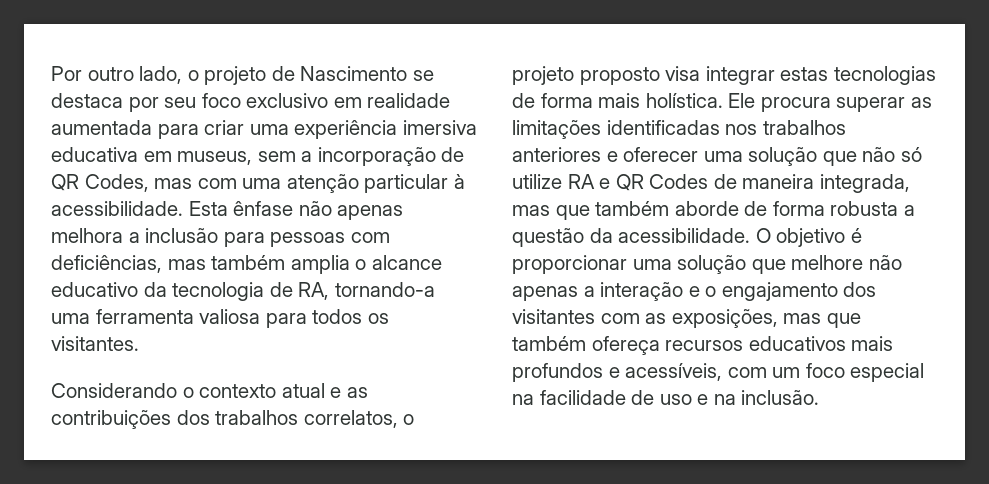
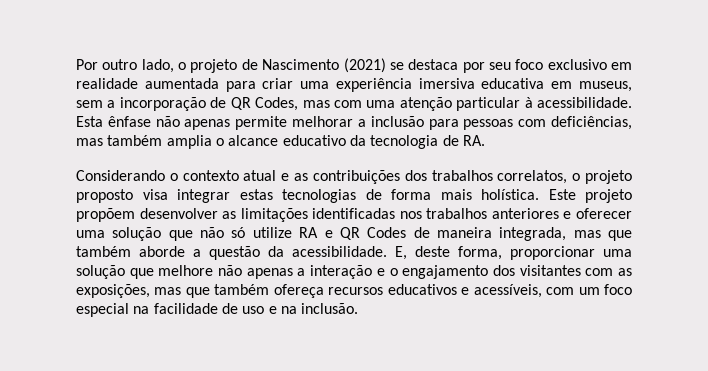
(408, 73) none -> [343,58,386,73] (2021)
[51,228,123,243] melhora -> [235,116,354,130] permite melhorar
[298,282,435,300] [51,309,389,328] [51,336,139,351] RA, tornando-a uma ferramenta valiosa para todos os visitantes. -> [462,135,485,146] RA.
[728,93,906,112] Ele procura superar -> [548,189,632,203] [76,208,218,222] Este projeto propõem desenvolver
[744,201,899,216] de forma robusta -> (185, 251) none
[755,228,862,247] O objetivo é -> [395,246,502,260] E, deste forma,
[851,336,894,351] [512,363,603,382] mais profundos -> (457, 289) none

